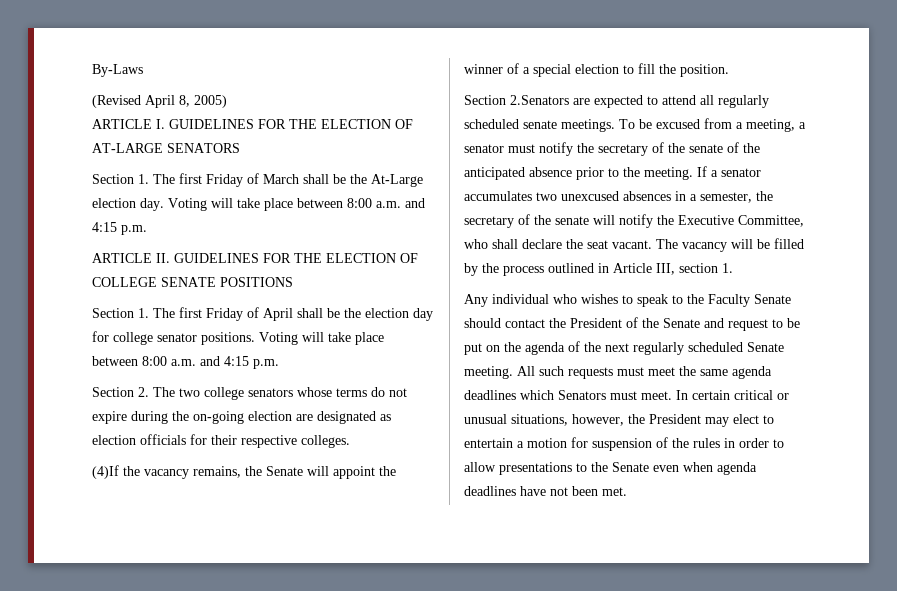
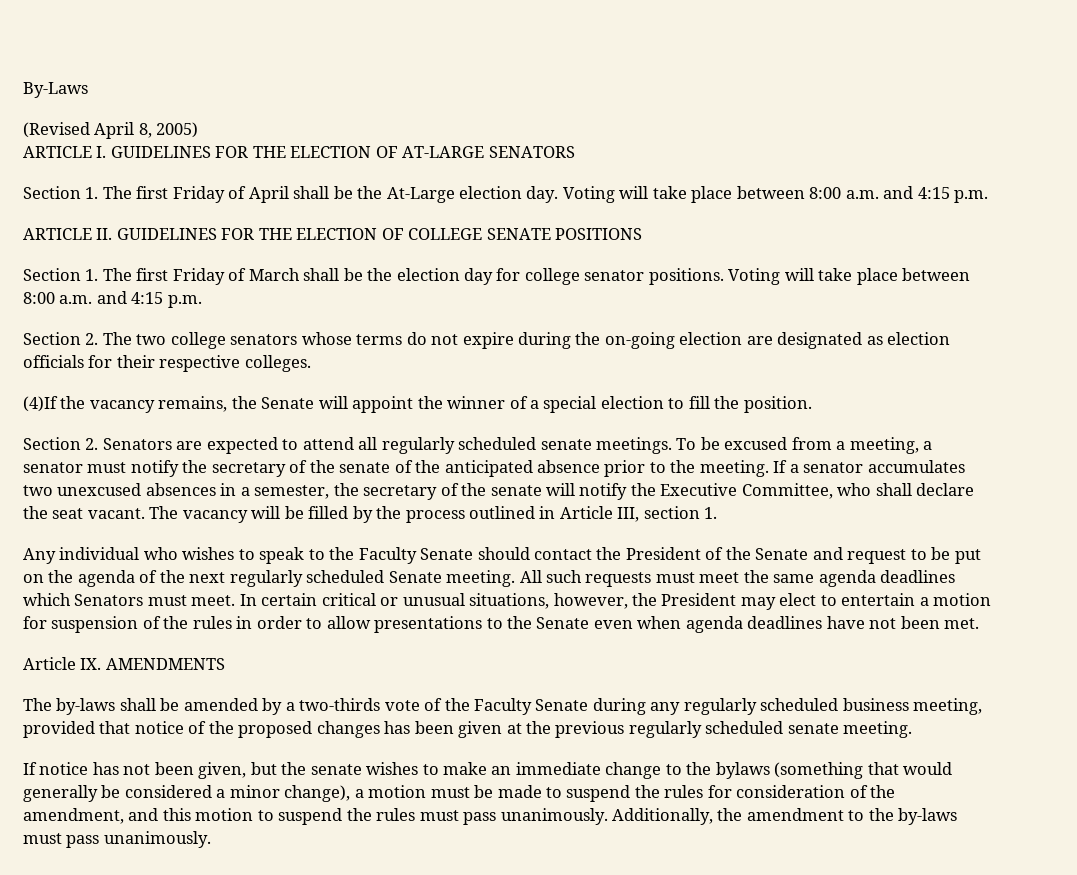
[263,174,299,184] March -> [248,186,289,203] April
[263,308,293,321] April -> [248,268,300,281] March
[510,95,569,105] 2.Senators -> [85,438,172,450] 2. Senators
(627, 491) none -> [23,657,225,670] [23,698,983,715] [23,721,913,738] [23,762,953,779] [23,785,896,802] [23,808,958,825] [23,831,211,848] // Article IX. AMENDMENTS // The by-laws shall be amended by a two-thirds vote of the Faculty Senate during any regularly scheduled business meeting, provided that notice of the proposed changes has been given at the previous regularly scheduled senate meeting. // If notice has not been given, but the senate wishes to make an immediate change to the bylaws (something that would generally be considered a minor change), a motion must be made to suspend the rules for consideration of the amendment, and this motion to suspend the rules must pass unanimously. Additionally, the amendment to the by-laws must pass unanimously.

